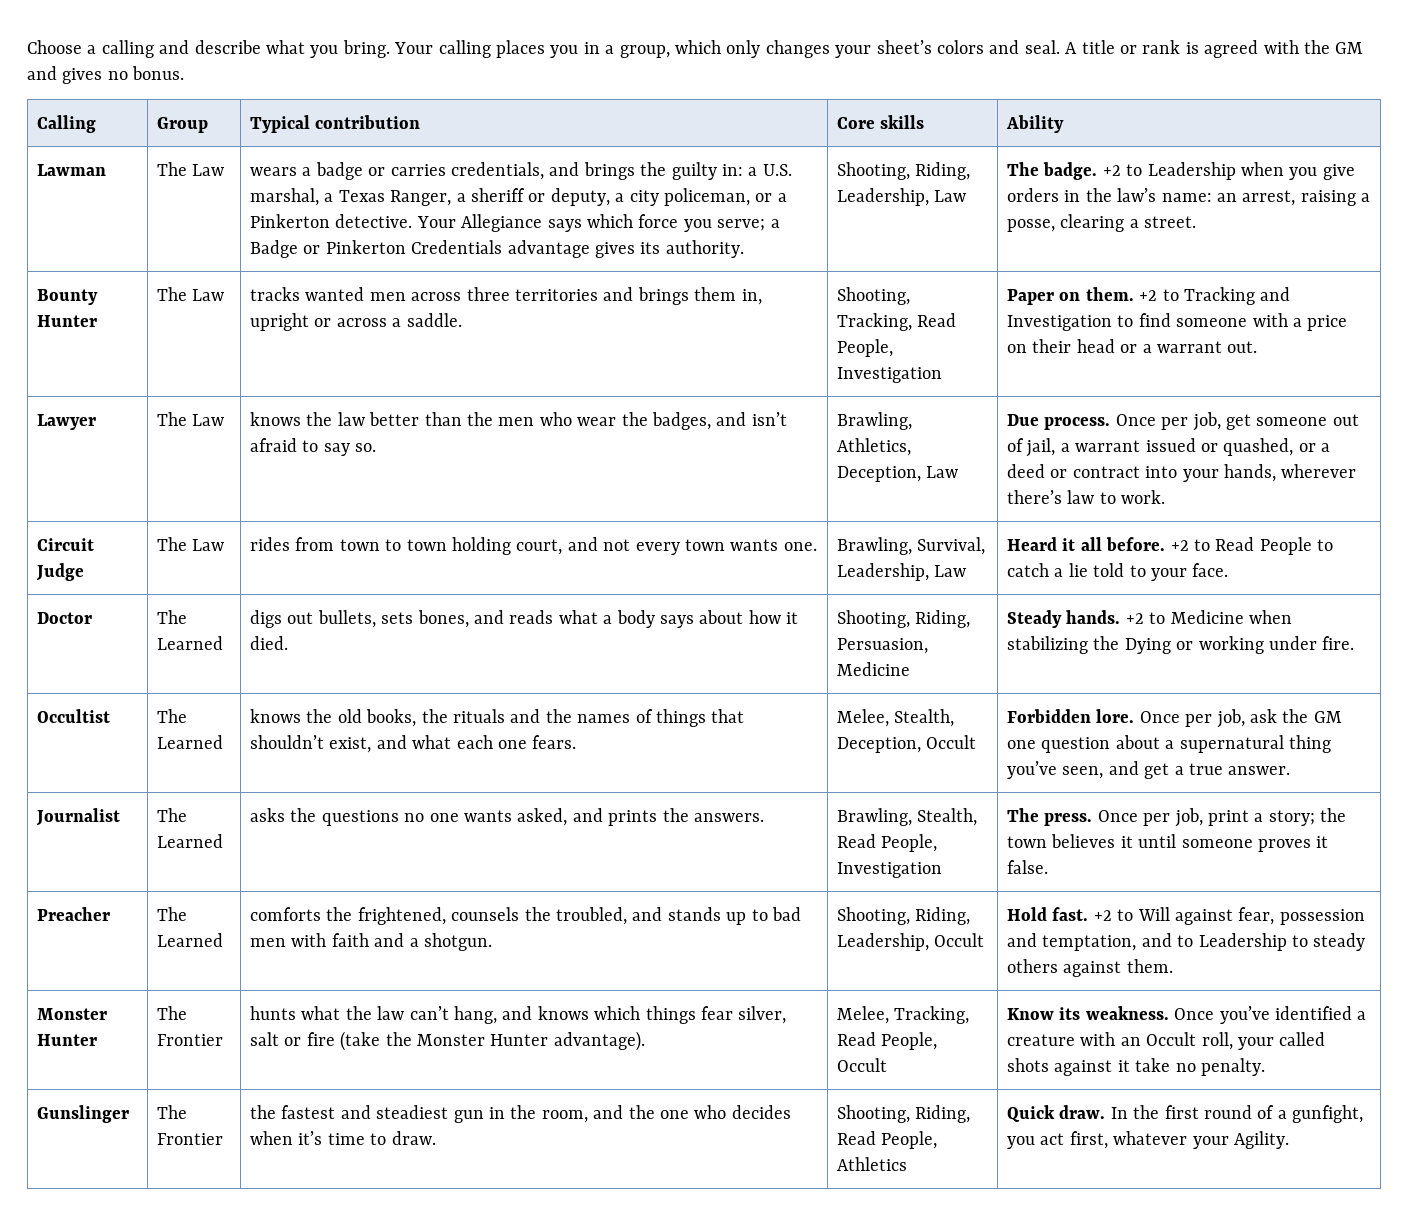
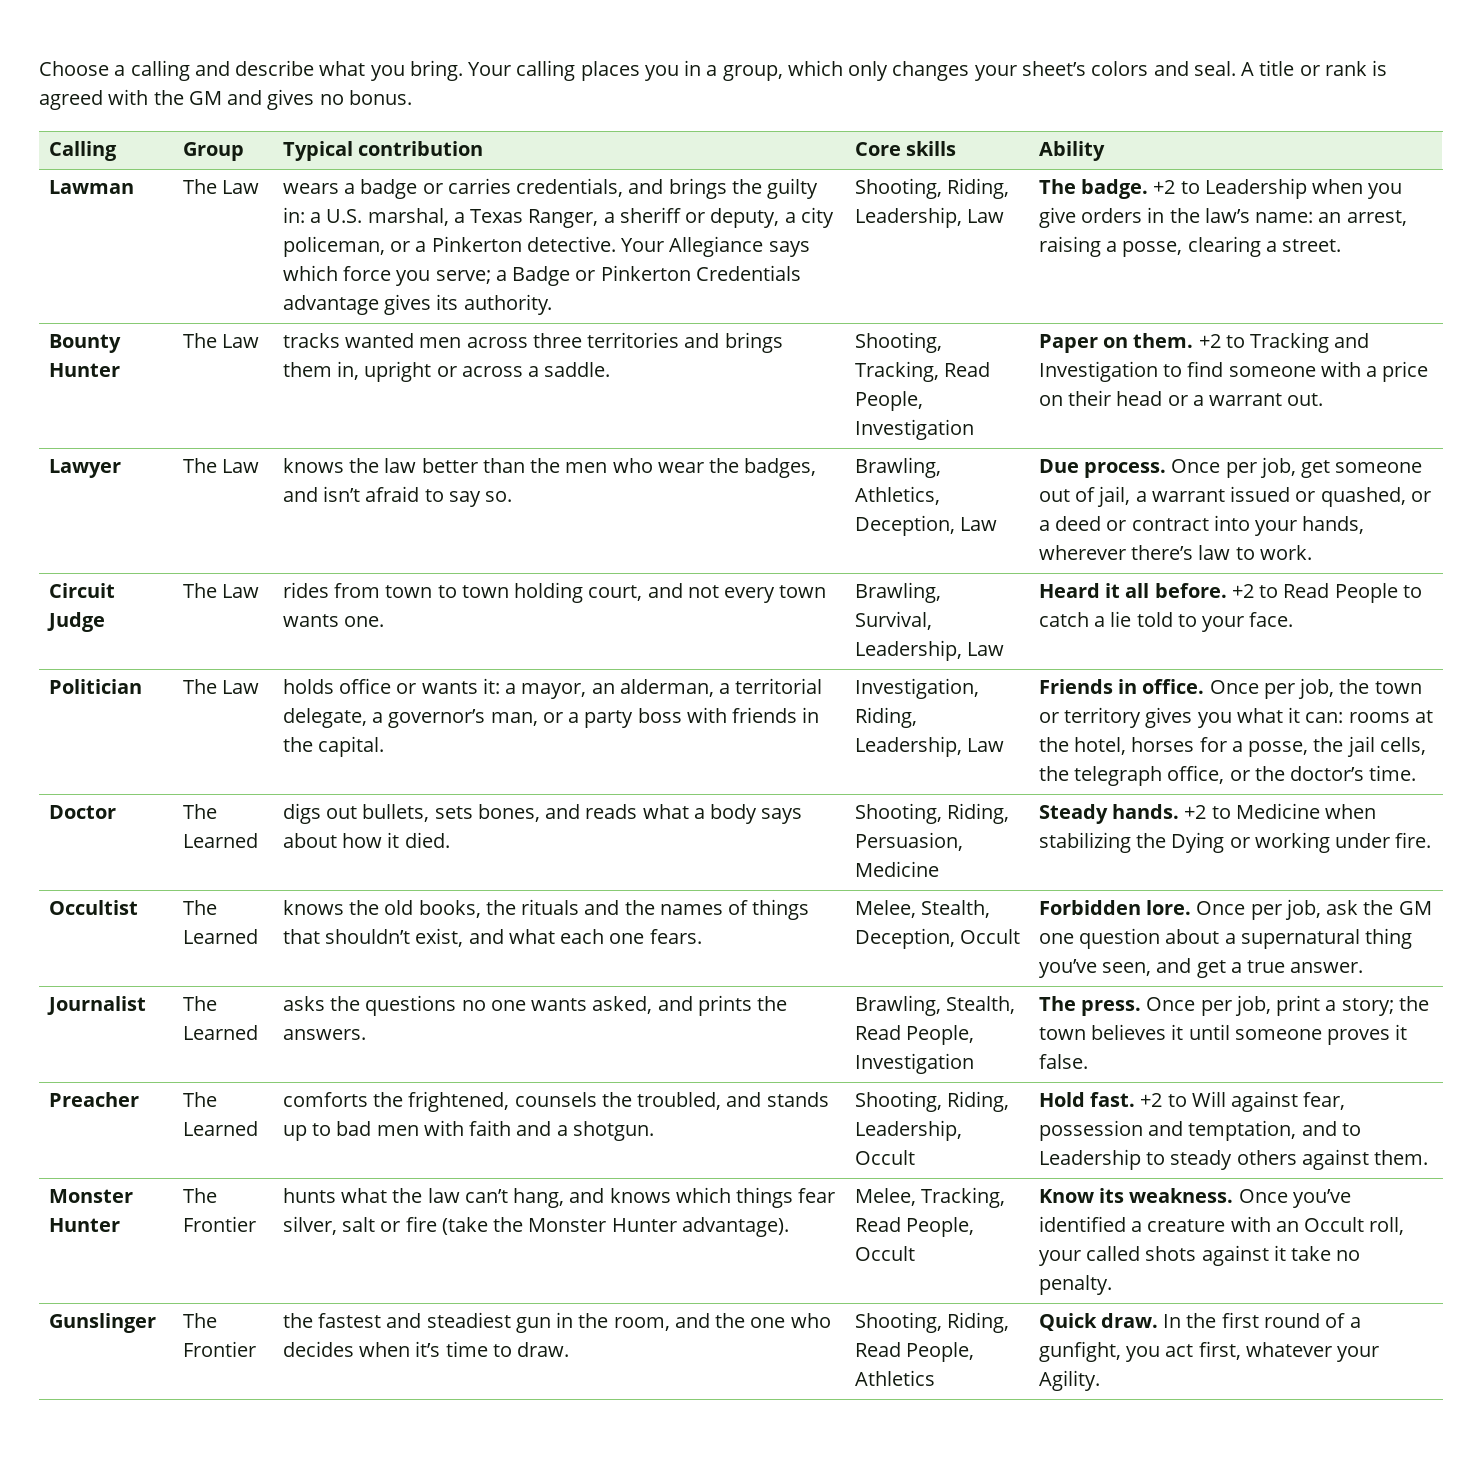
(1229, 570) none -> [48,679,142,694] [182,679,259,694] [282,678,823,699] [282,707,820,728] [282,736,384,757] [854,678,979,699] [854,707,917,728] [854,736,1004,757] [1038,678,1422,699] [1038,707,1433,728] [1038,736,1426,757] [1038,765,1417,786] // Politician | The Law | holds office or wants it: a mayor, an alderman, a territorial delegate, a governor’s man, or a party boss with friends in the capital. | Investigation, Riding, Leadership, Law | Friends in office. Once per job, the town or territory gives you what it can: rooms at the hotel, horses for a posse, the jail cells, the telegraph office, or the doctor’s time.

